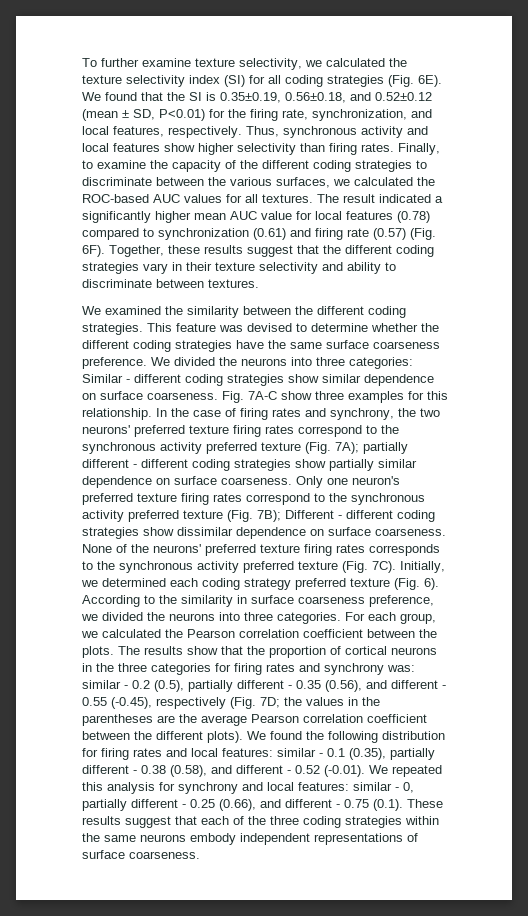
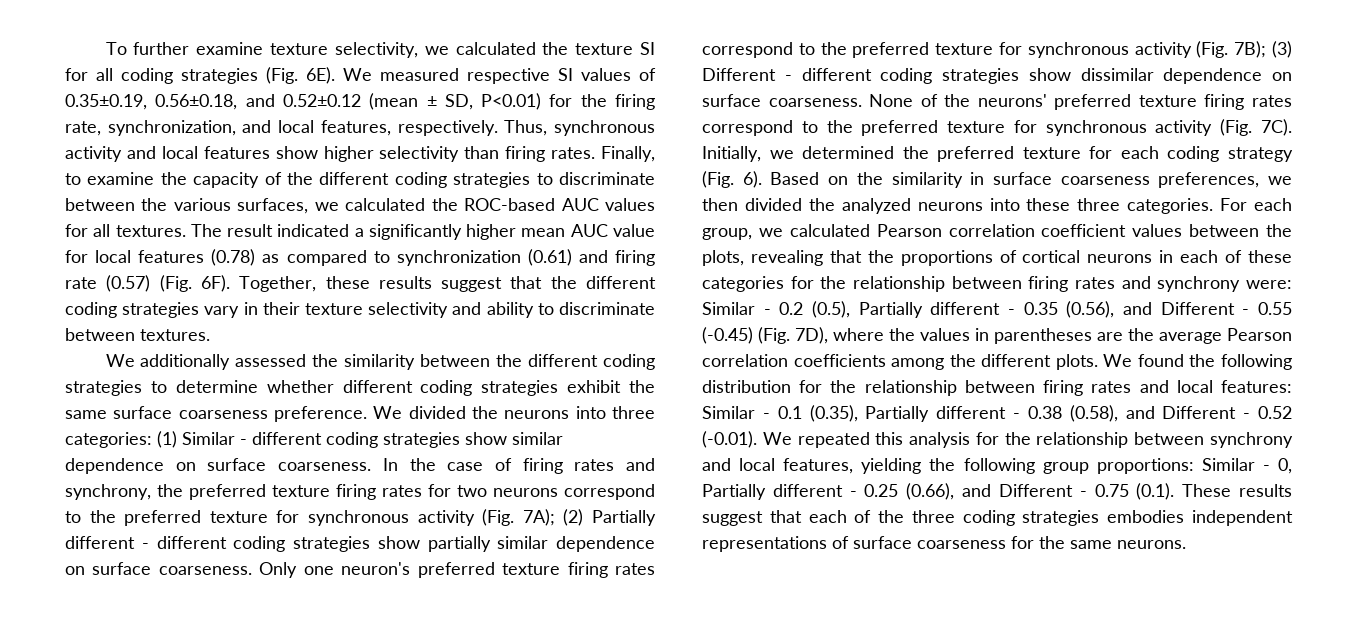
[126,75,245,87] selectivity index (SI) -> [640,42,655,55] SI
[105,92,216,101] found that the SI is -> [380,68,656,84] measured respective SI values of
(430, 217) none -> [262,254,280,263] as
[105,306,161,315] examined -> [140,354,307,370] additionally assessed
[82,323,292,335] strategies. This feature was devised -> [65,380,142,396] strategies
[421,323,439,332] [82,340,264,352] the different coding strategies have -> [342,380,622,396] different coding strategies exhibit
(413, 363) none -> [157,431,177,448] (1)
[222,391,448,403] [82,408,152,420] Fig. 7A-C show three examples for this relationship. -> (372, 466) none
[420,408,440,417] [82,425,399,437] [82,442,408,454] two neurons' preferred texture firing rates correspond to the synchronous activity preferred texture (Fig. 7A); partially -> [189,484,655,500] [65,509,657,526] preferred texture firing rates for two neurons correspond to the preferred texture for synchronous activity (Fig. 7A); (2) Partially
[351,493,425,505] [82,510,223,522] synchronous activity preferred texture -> [852,42,1192,58] preferred texture for synchronous activity
(281, 516) none -> [1272,41,1292,58] (3)
[369,544,440,556] [82,561,338,573] corresponds to the synchronous activity preferred texture -> [702,120,1213,136] correspond to the preferred texture for synchronous activity
[170,578,439,590] [82,595,155,607] each coding strategy preferred texture (Fig. 6). According to -> [902,146,1293,162] [702,171,849,188] the preferred texture for each coding strategy (Fig. 6). Based on
[369,595,434,607] [81,612,240,621] preference, we divided the neurons into -> [1158,172,1292,188] [702,198,1071,214] preferences, we then divided the analyzed neurons into these
[165,629,437,638] [82,646,326,658] the Pearson correlation coefficient between the plots. The results show that the proportion -> [876,224,1292,237] [702,250,993,266] Pearson correlation coefficient values between the plots, revealing that the proportions
[96,663,231,675] the three categories for -> [1180,250,1292,263] [702,276,1022,292] each of these categories for the relationship between
[387,665,415,672] [82,680,121,689] was: similar -> [1246,280,1292,289] [702,302,755,315] were: Similar
[188,680,233,692] partially -> [858,302,923,318] Partially
[391,680,438,689] different -> [1160,302,1235,315] Different
[111,697,280,709] (-0.45), respectively (Fig. 7D; -> [702,327,884,344] (-0.45) (Fig. 7D), where
[362,697,380,706] the -> (989, 334) none
[367,714,427,723] [82,731,243,743] coefficient between the different plots). -> [793,354,1098,370] coefficients among the different plots.
(98, 752) none -> [830,380,1035,396] the relationship between
[277,748,316,757] similar -> [702,406,755,419] Similar
[390,748,435,760] partially -> [865,406,930,422] Partially
[236,765,283,774] different -> [1162,406,1237,419] Different
[178,782,392,794] synchrony and local features: similar -> [1004,432,1293,448] [702,458,1255,474] the relationship between synchrony and local features, yielding the following group proportions: Similar
[82,799,127,811] partially -> [702,484,766,500] Partially
[285,799,332,808] different -> [998,484,1073,497] Different
[405,816,439,825] [82,833,418,845] [82,850,200,859] within the same neurons embody independent representations of surface coarseness. -> [1107,510,1293,526] [702,536,1186,552] embodies independent representations of surface coarseness for the same neurons.

